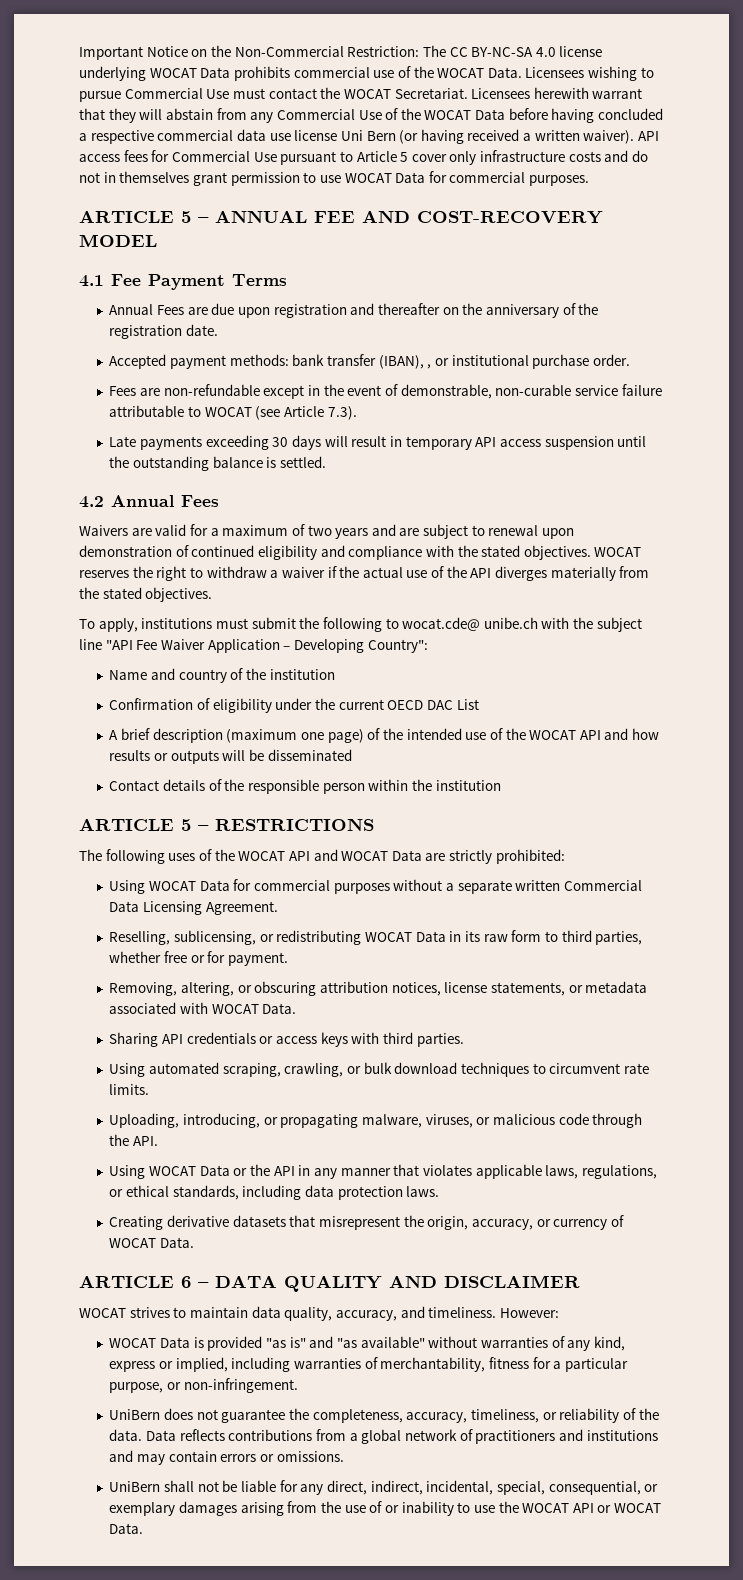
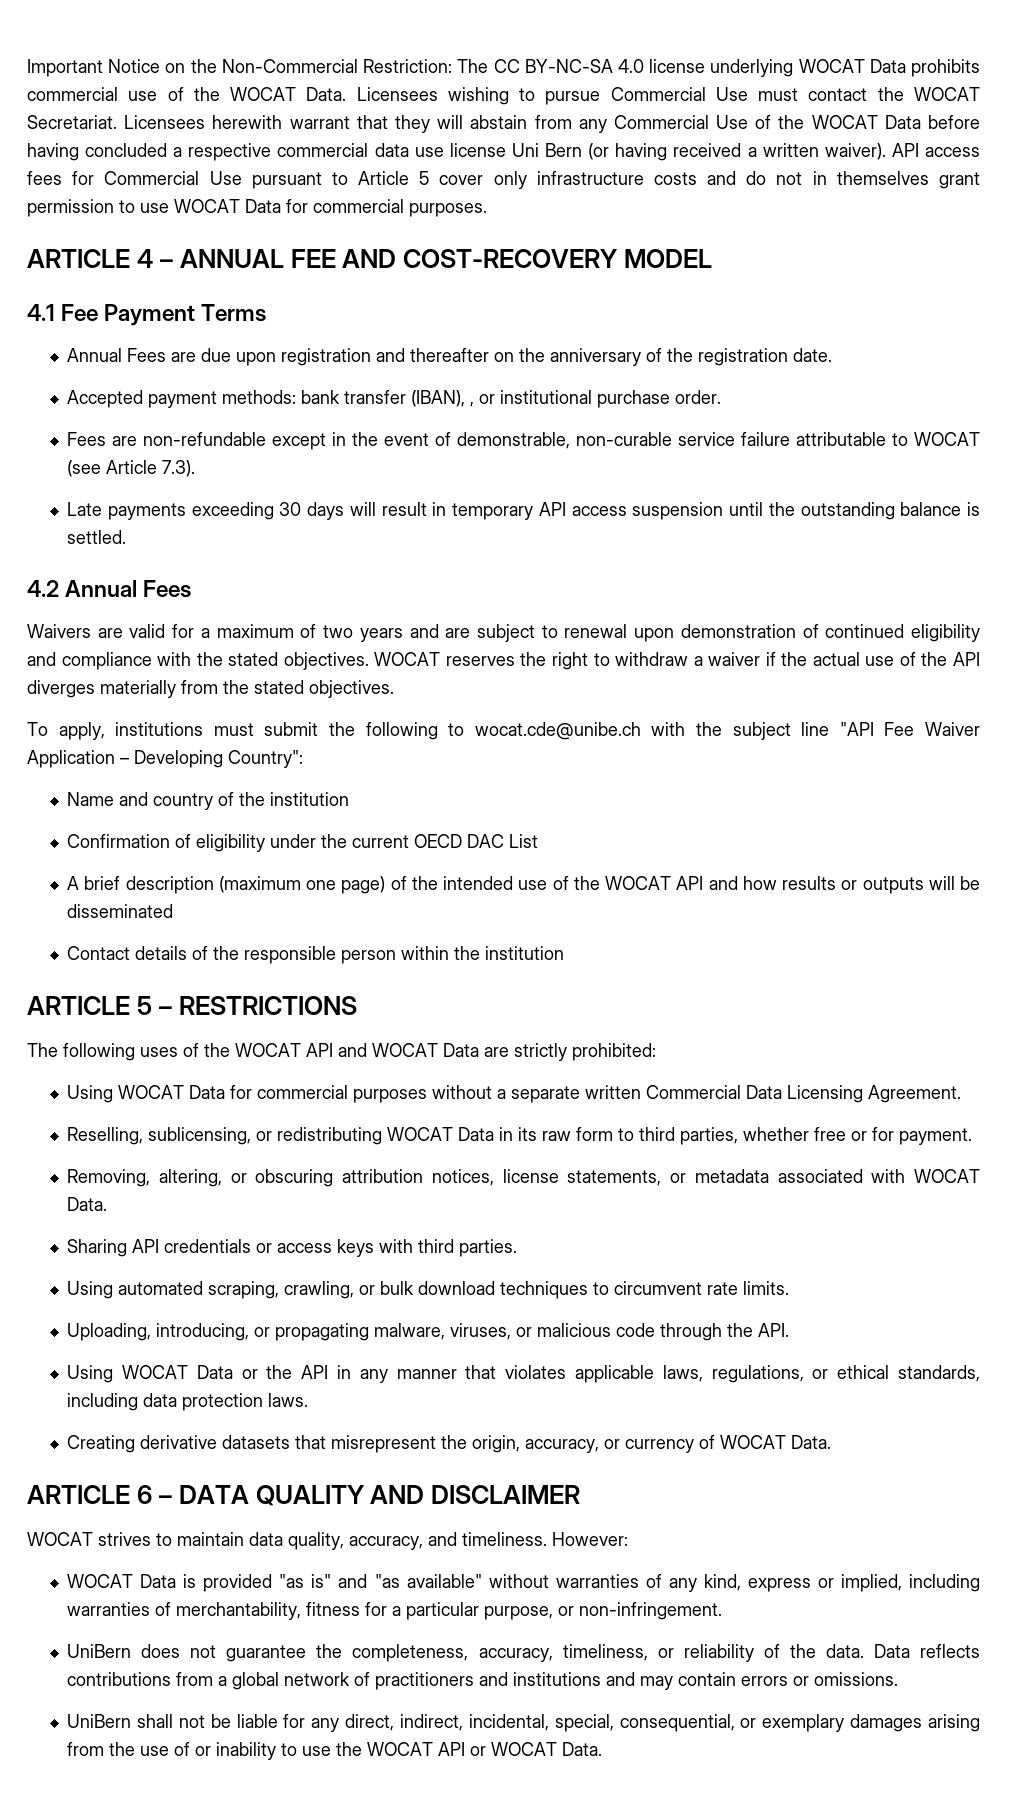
[181,211,191,223] 5 -> [136,249,153,268] 4
[402,617,538,631] wocat.cde@ unibe.ch -> [474,722,641,740] wocat.cde@unibe.ch

